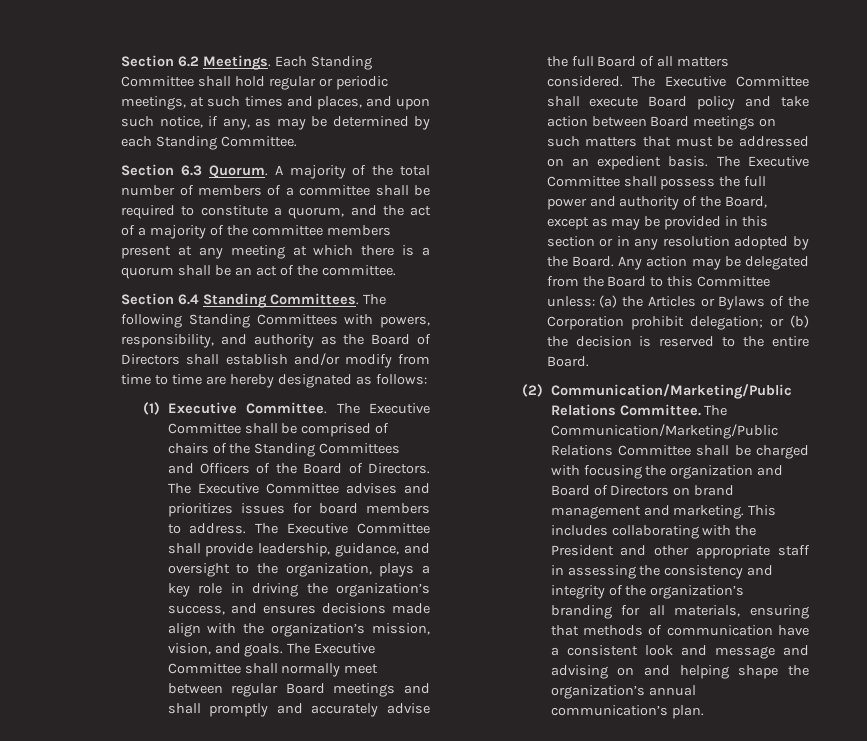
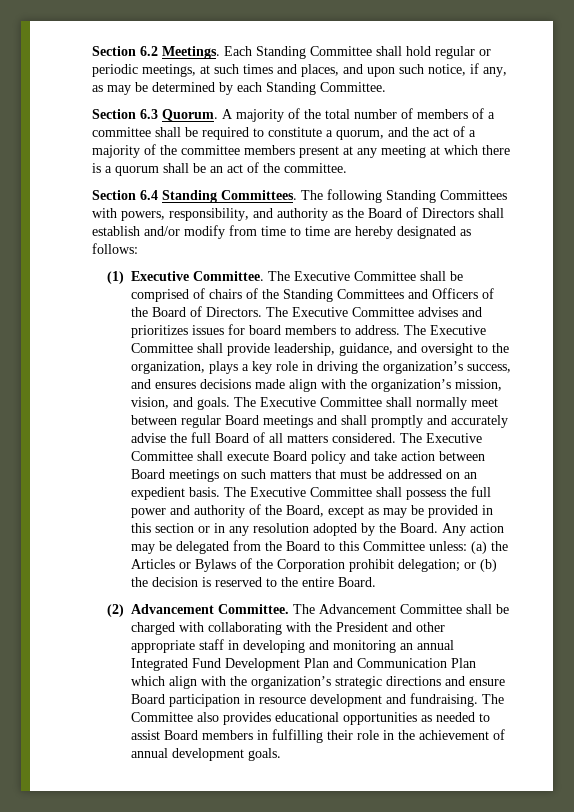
[550,384,792,399] [550,404,728,416] [550,424,778,439] [550,445,613,456] Communication/Marketing/Public Relations Committee. The Communication/Marketing/Public Relations -> [131,604,397,614] Advancement Committee. The Advancement
[583,465,784,479] [550,485,735,496] [550,505,777,519] [550,525,608,536] focusing the organization and Board of Directors on brand management and marketing. This includes -> (205, 627) none
[567,565,774,579] [550,585,745,599] [550,605,809,619] [550,625,809,636] [550,645,809,659] [550,665,809,679] [550,685,696,699] [550,705,704,719] assessing the consistency and integrity of the organization’s branding for all materials, ensuring that methods of communication have a consistent look and message and advising on and helping shape the organization’s annual communication’s plan. -> [243,640,455,653] [131,658,477,671] [131,676,506,689] [131,693,505,707] [131,712,491,725] [131,729,506,743] [131,748,282,761] developing and monitoring an annual Integrated Fund Development Plan and Communication Plan which align with the organization’s strategic directions and ensure Board participation in resource development and fundraising. The Committee also provides educational opportunities as needed to assist Board members in fulfilling their role in the achievement of annual development goals.

